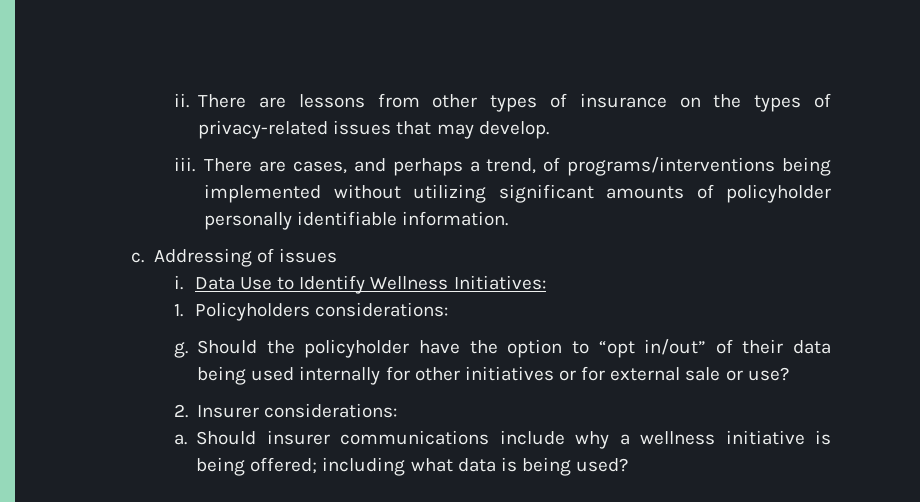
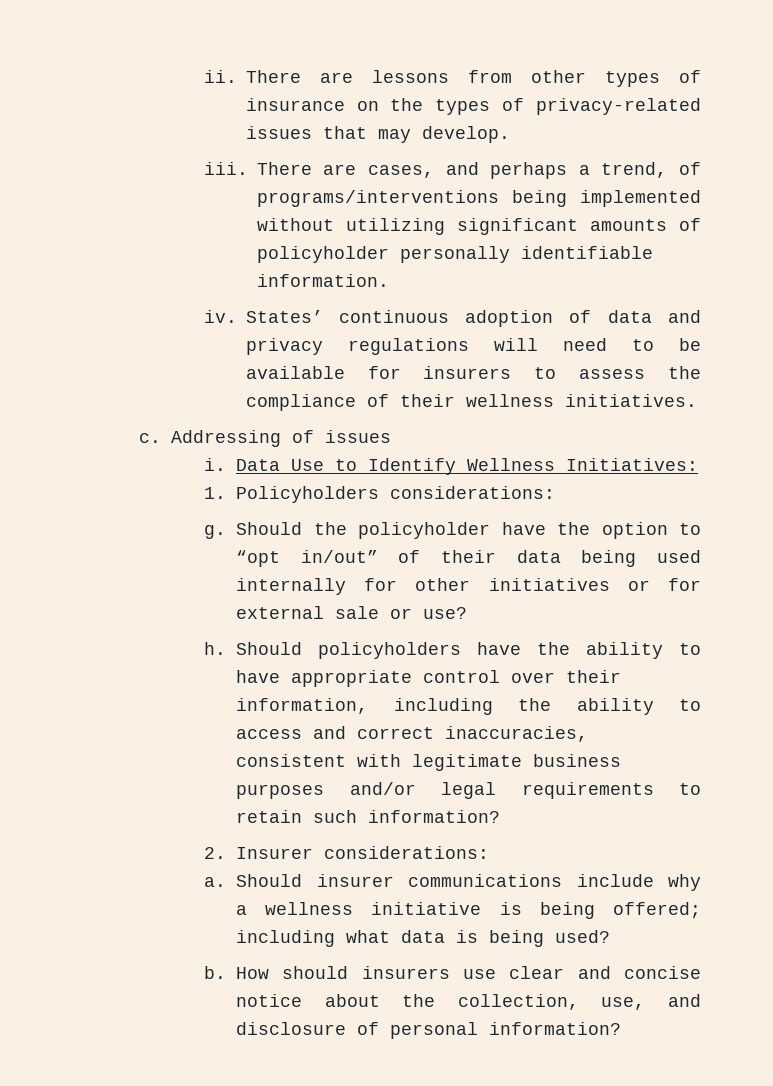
(509, 218) none -> [203,310,701,327] [245,338,702,355] [245,366,701,379] [245,394,697,411] // iv. States’ continuous adoption of data and privacy regulations will need to be available for insurers to assess the compliance of their wellness initiatives.
(789, 374) none -> [203,642,701,659] [236,670,622,687] [236,698,701,715] [236,726,589,742] [236,754,622,771] [236,782,701,799] [236,810,501,823] // h. Should policyholders have the ability to have appropriate control over their information, including the ability to access and correct inaccuracies, consistent with legitimate business purposes and/or legal requirements to retain such information?
(629, 465) none -> [203,966,701,979] [236,994,701,1010] [236,1022,622,1039] // b. How should insurers use clear and concise notice about the collection, use, and disclosure of personal information?

